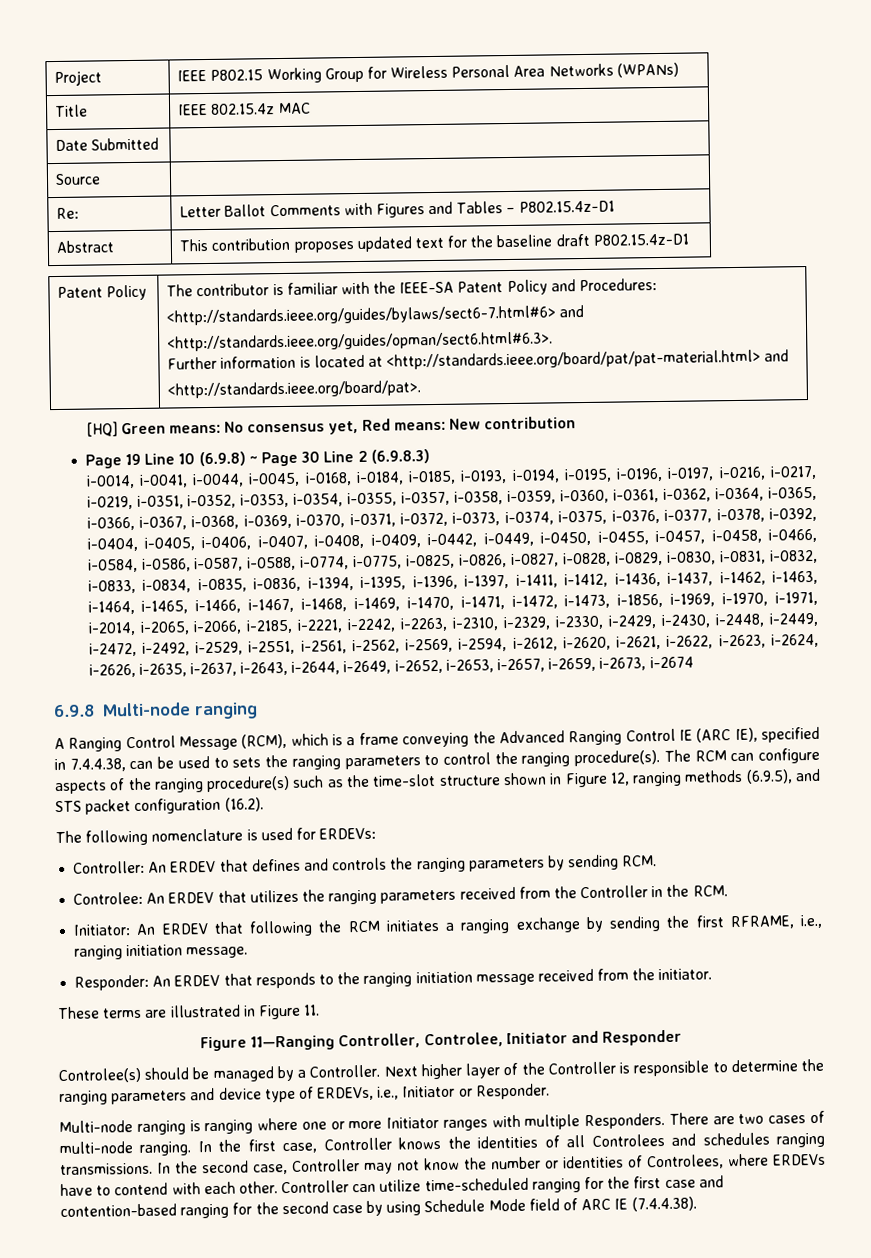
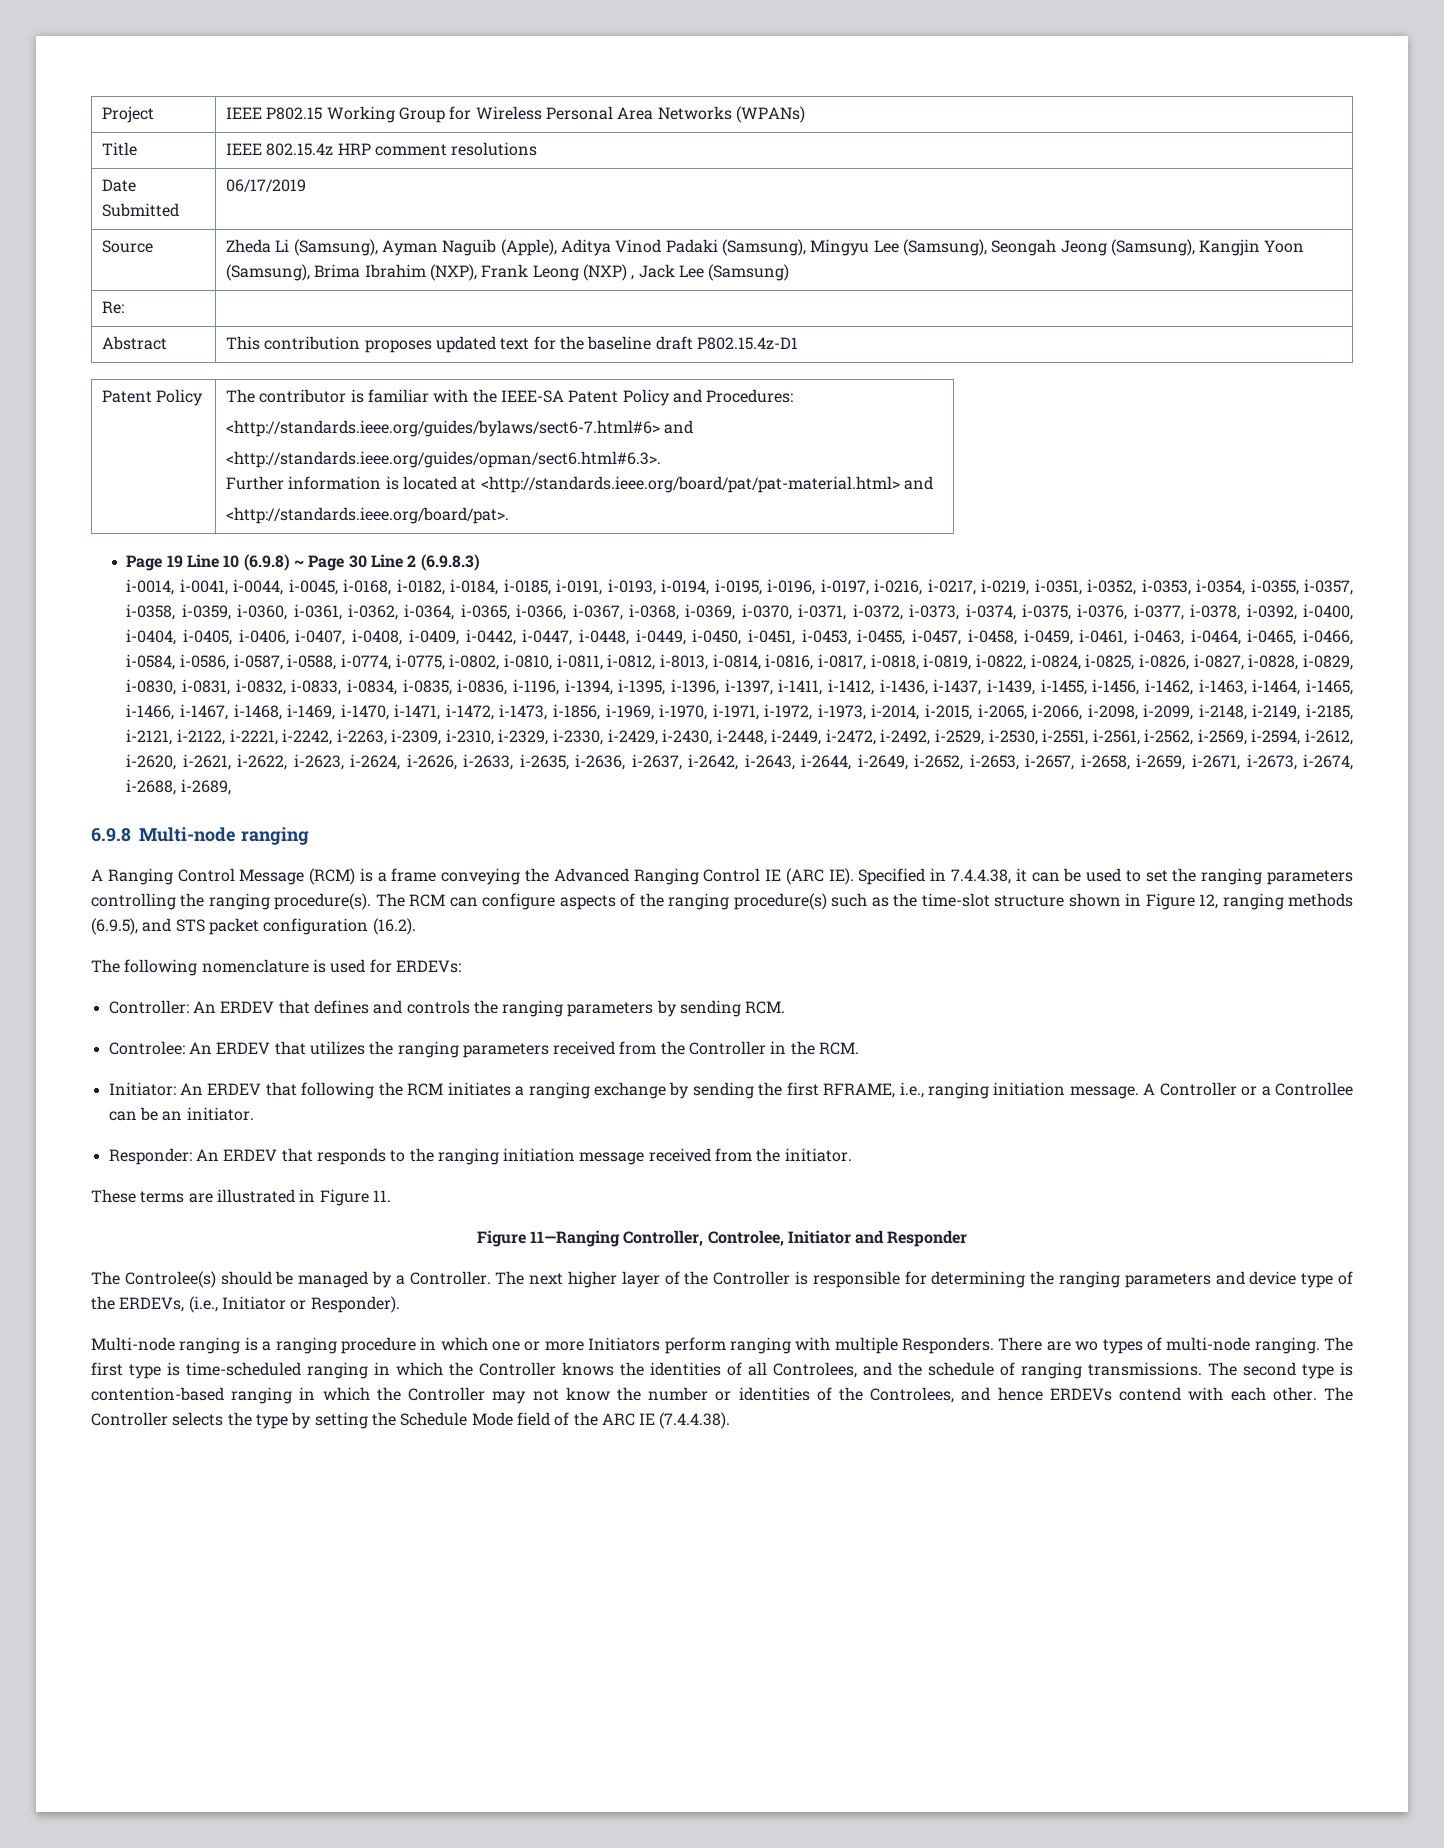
[278,102,311,115] MAC -> [337,142,538,156] HRP comment resolutions
(160, 144) none -> [226,179,307,192] 06/17/2019
[56,207,80,219] [179,200,615,218] // Re: | Letter Ballot Comments with Figures and Tables – P802.15.4z-D1 -> [226,239,1305,256] [226,264,790,281] [102,301,125,314] Zheda Li (Samsung), Ayman Naguib (Apple), Aditya Vinod Padaki (Samsung), Mingyu Lee (Samsung), Seongah Jeong (Samsung), Kangjin Yoon (Samsung), Brima Ibrahim (NXP), Frank Leong (NXP) , Jack Lee (Samsung) // Re: |
[85,416,577,437] // [HQ] Green means: No consensus yet, Red means: New contribution -> (510, 515) none
(352, 479) none -> [396,579,445,595] i-0182,
(457, 477) none -> [556,579,603,595] i-0191,
(818, 514) none -> [1303,604,1353,620] i-0400,
[483,529,762,547] i-0449, i-0450, i-0455, i-0457, i-0458, -> [522,629,1297,645] i-0447, i-0448, i-0449, i-0450, i-0451, i-0453, i-0455, i-0457, i-0458, i-0459, i-0461, i-0463, i-0464, i-0465,
(403, 562) none -> [449,654,1081,670] i-0802, i-0810, i-0811, i-0812, i-8013, i-0814, i-0816, i-0817, i-0818, i-0819, i-0822, i-0824,
(302, 584) none -> [513,679,560,695] i-1196,
(714, 579) none -> [987,679,1140,695] i-1439, i-1455, i-1456,
[87,619,294,636] i-2014, i-2065, i-2066, i-2185, -> [764,704,1353,720] [126,729,225,745] i-1972, i-1973, i-2014, i-2015, i-2065, i-2066, i-2098, i-2099, i-2148, i-2149, i-2185, i-2121, i-2122,
(449, 624) none -> [391,729,442,745] i-2309,
(244, 648) none -> [988,729,1038,745] i-2530,
[138,662,237,677] i-2635, i-2637, -> [463,754,739,770] i-2633, i-2635, i-2636, i-2637, i-2642,
[548,656,694,672] i-2659, i-2673, i-2674 -> [1080,754,1353,770] [126,779,231,795] i-2658, i-2659, i-2671, i-2673, i-2674, i-2688, i-2689,
[241,733,329,749] (RCM), which -> [309,868,356,885] (RCM)
[734,726,821,743] IE), specified -> [828,868,926,885] IE). Specified
(126, 765) none -> [1015,868,1027,882] it
[232,752,491,770] sets the ranging parameters to control -> [1145,868,1354,885] [91,893,176,910] set the ranging parameters controlling
(249, 952) none -> [1143,1082,1354,1096] [108,1107,254,1121] A Controller or a Controllee can be an initiator.
(683, 1037) none -> [91,1271,120,1285] The
[383,1066,418,1077] Next -> [495,1271,564,1285] The next
[712,1059,798,1073] to determine -> [904,1271,1026,1288] for determining
[317,1086,400,1101] ERDEVs, i.e., -> [91,1296,218,1313] the ERDEVs, (i.e.,
[475,1083,550,1100] Responder. -> [310,1296,400,1313] Responder).
[204,1116,488,1135] ranging where one or more Initiator ranges -> [262,1337,791,1354] a ranging procedure in which one or more Initiators perform ranging
[738,1113,807,1125] two cases -> [1075,1339,1143,1354] wo types
[197,1139,318,1154] In the first case, -> [1324,1337,1353,1351] [91,1362,473,1379] The first type is time-scheduled ranging in which the
[591,1132,825,1148] [60,1160,288,1176] Controlees and schedules ranging transmissions. In the second case, -> [773,1362,1353,1379] [91,1387,401,1404] Controlees, and the schedule of ranging transmissions. The second type is contention-based ranging in which the
[646,1153,826,1170] [60,1175,724,1197] [60,1200,422,1219] Controlees, where ERDEVs have to contend with each other. Controller can utilize time-scheduled ranging for the first case and contention-based ranging for the second case by using -> [839,1387,1353,1403] [91,1412,396,1429] the Controlees, and hence ERDEVs contend with each other. The Controller selects the type by setting the
(579, 1204) none -> [573,1412,598,1426] the

